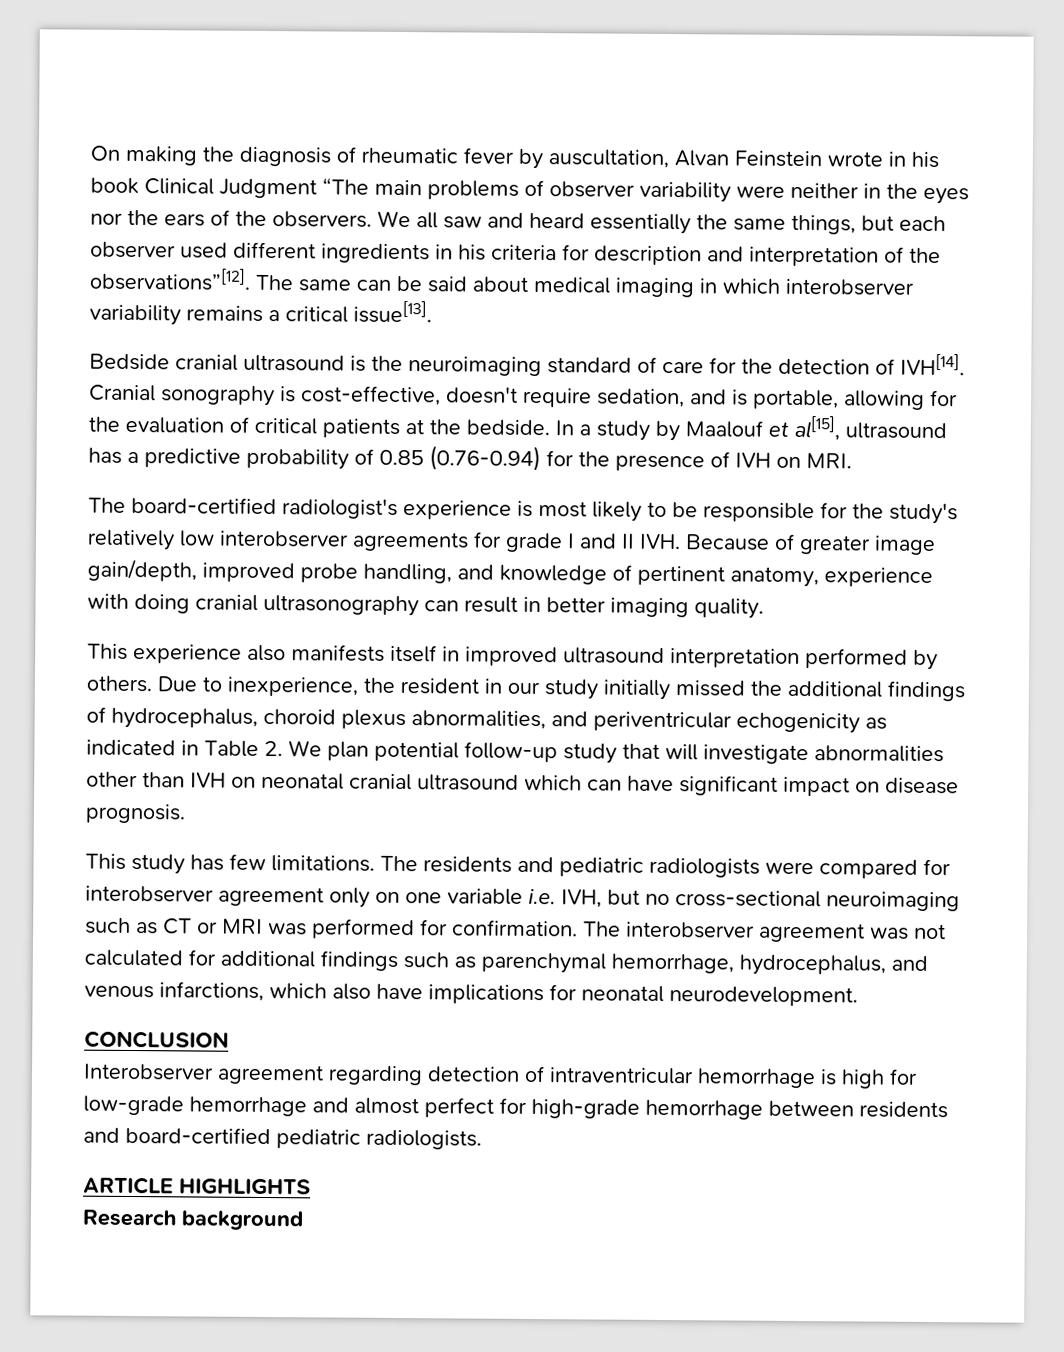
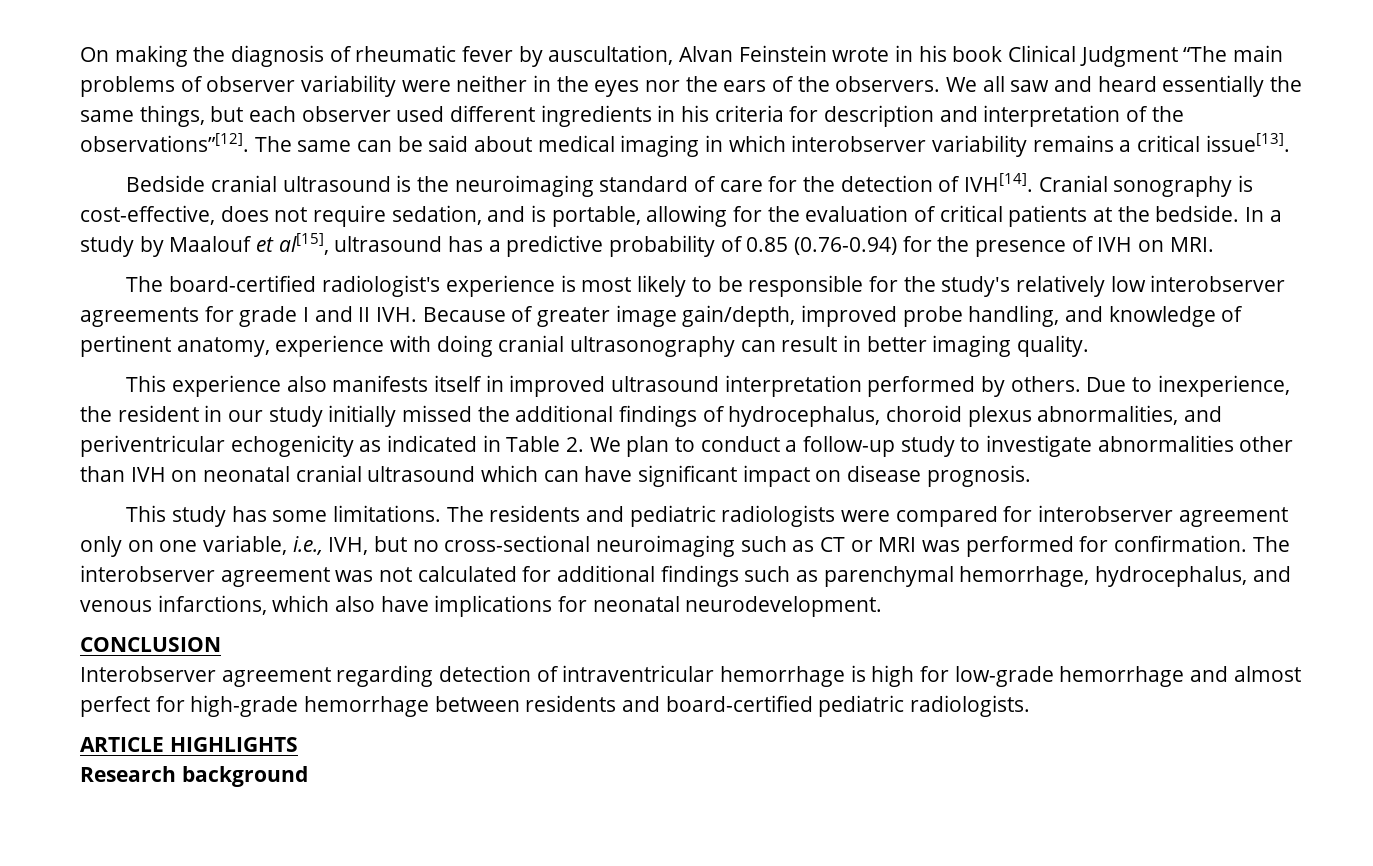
[446,386,518,404] doesn't -> [220,206,308,222] does not
[374,741,698,764] potential follow-up study that will -> [675,436,981,457] to conduct a follow-up study to
[229,853,266,871] few -> [272,510,328,522] some
[447,888,556,905] variable i.e. -> [203,535,323,555] variable, i.e.,

